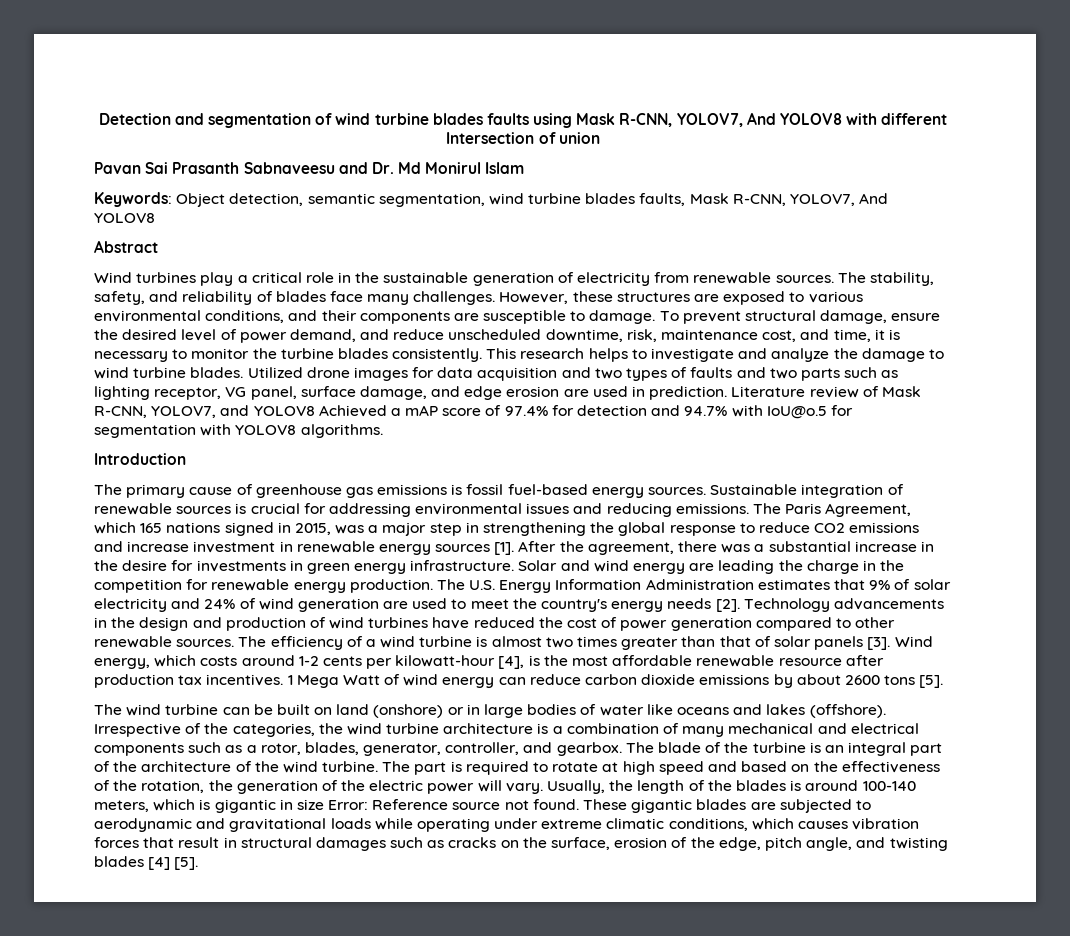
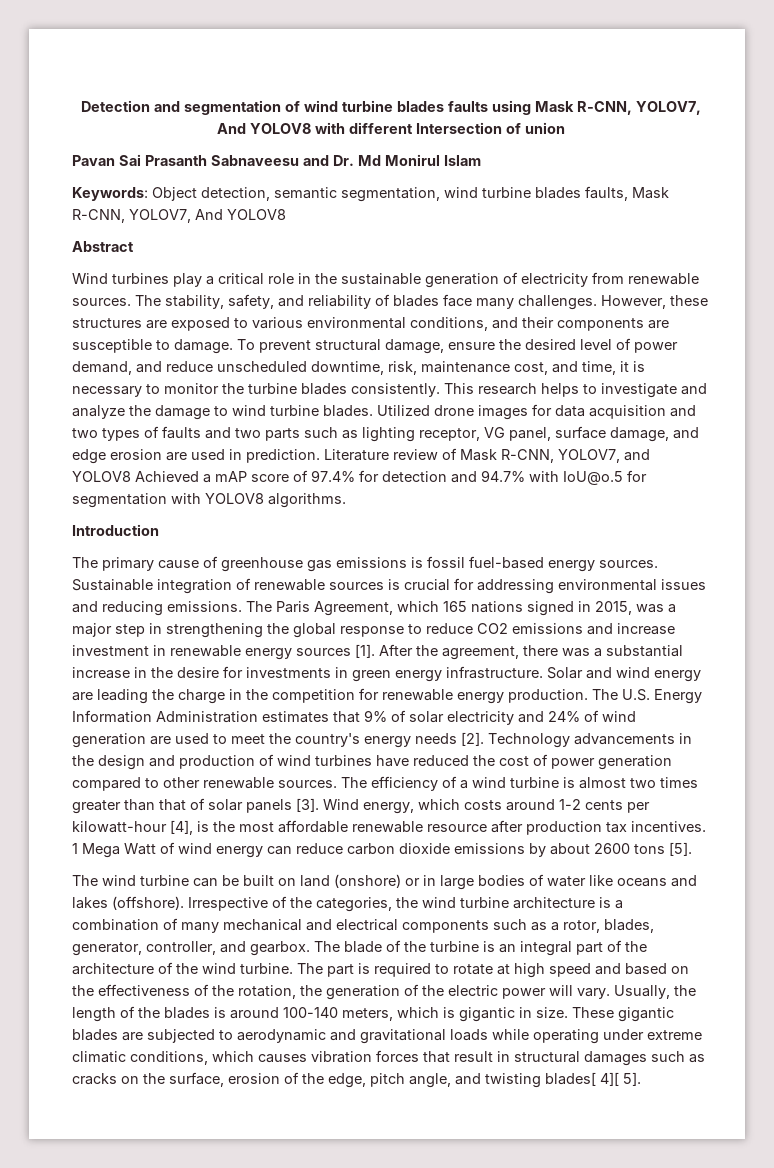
[296,799,579,810] size Error: Reference source not found. -> [536,1007,568,1018] size.
[94,856,199,870] blades [4] [5]. -> [545,1072,641,1086] blades[ 4][ 5].

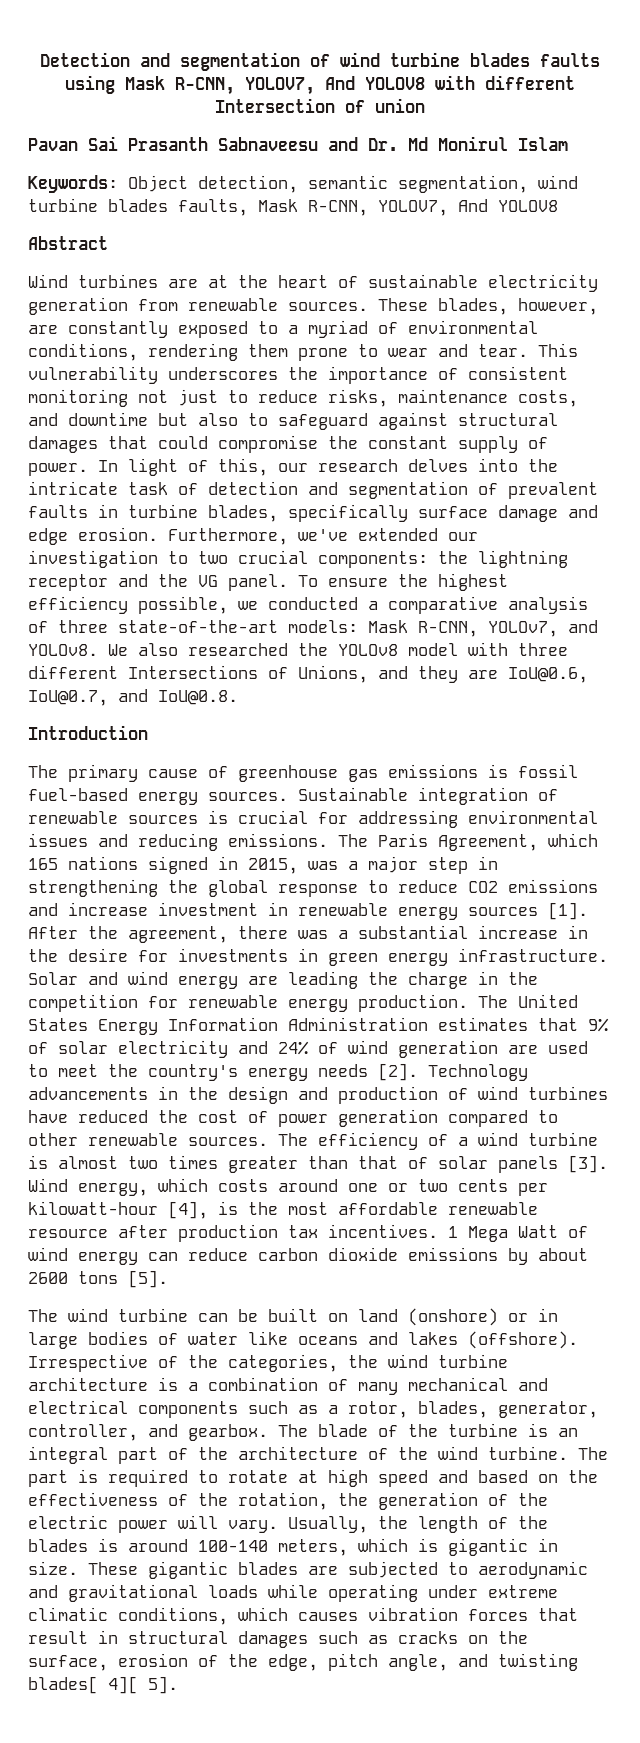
[173,272,699,288] [72,294,708,310] [72,317,669,331] [72,338,678,354] [72,361,645,375] [72,383,707,398] [72,404,696,420] [72,426,699,442] [72,448,650,464] [72,470,647,485] [72,493,346,508] play a critical role in the sustainable generation of electricity from renewable sources. The stability, safety, and reliability of blades face many challenges. However, these structures are exposed to various environmental conditions, and their components are susceptible to damage. To prevent structural damage, ensure the desired level of power demand, and reduce unscheduled downtime, risk, maintenance cost, and time, it is necessary to monitor the turbine blades consistently. This research helps to investigate and analyze the damage to wind turbine blades. Utilized drone images for data acquisition and two types of faults and two parts such as lighting receptor, VG panel, surface damage, and edge erosion are used in prediction. Literature review of Mask R-CNN, YOLOV7, and YOLOV8 Achieved a mAP score of 97.4% for detection and 94.7% with IoU@o.5 for segmentation with YOLOV8 algorithms. -> [168,274,598,292] [28,297,598,315] [28,320,538,338] [28,343,578,361] [28,366,568,384] [28,389,578,407] [28,412,558,430] [28,435,548,453] [28,458,558,476] [28,481,598,499] [28,504,598,522] [28,527,478,545] [28,550,568,568] [28,573,508,591] [28,596,588,614] [28,620,598,637] [28,642,568,656] [28,665,588,683] [28,689,238,706] are at the heart of sustainable electricity generation from renewable sources. These blades, however, are constantly exposed to a myriad of environmental conditions, rendering them prone to wear and tear. This vulnerability underscores the importance of consistent monitoring not just to reduce risks, maintenance costs, and downtime but also to safeguard against structural damages that could compromise the constant supply of power. In light of this, our research delves into the intricate task of detection and segmentation of prevalent faults in turbine blades, specifically surface damage and edge erosion. Furthermore, we've extended our investigation to two crucial components: the lightning receptor and the VG panel. To ensure the highest efficiency possible, we conducted a comparative analysis of three state-of-the-art models: Mask R-CNN, YOLOv7, and YOLOv8. We also researched the YOLOv8 model with three different Intersections of Unions, and they are IoU@0.6, IoU@0.7, and IoU@0.8.
[622,689,650,701] U.S. -> [518,994,578,1008] [28,1018,88,1031] United States
[559,799,581,810] 1-2 -> [348,1179,448,1192] one or two

